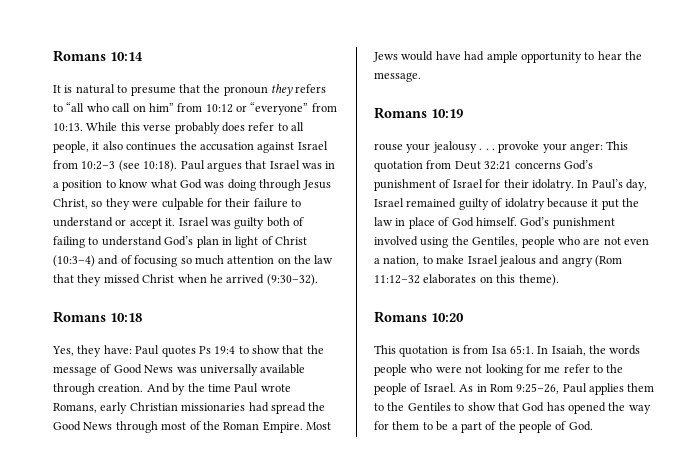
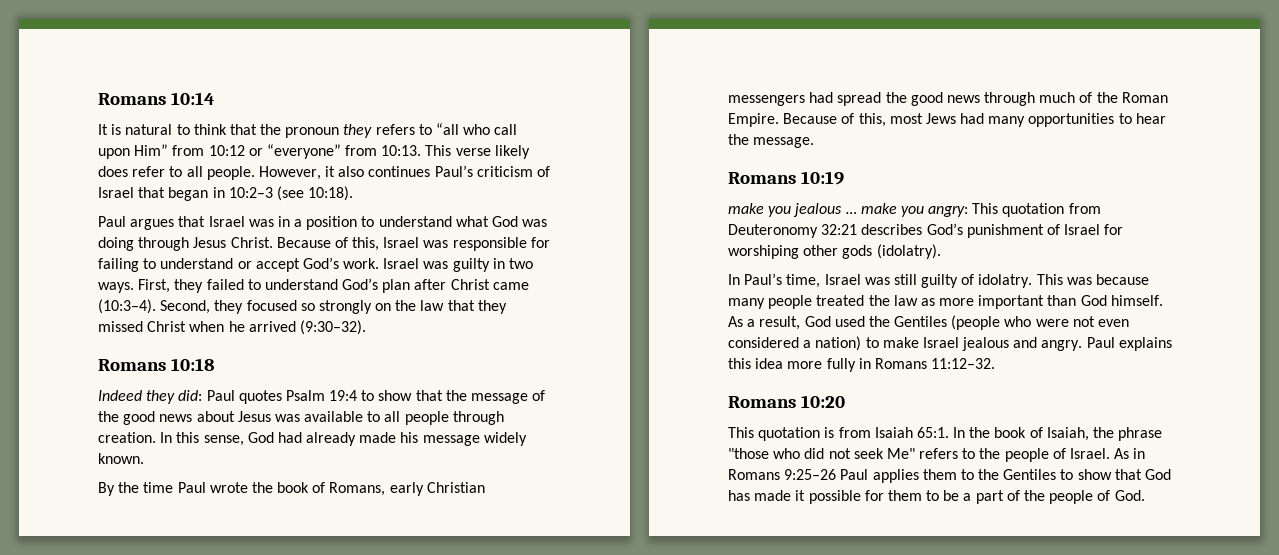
[130,86,176,96] presume -> [193,124,227,135] think
[132,103,174,112] on him” -> [98,144,169,159] upon Him”
[86,122,220,134] While this verse probably -> [425,145,530,159] This verse likely
[53,141,89,153] people, -> [206,166,321,180] people. However,
[179,141,328,153] [53,160,78,169] the accusation against Israel from -> [434,165,551,177] [98,187,225,201] Paul’s criticism of Israel that began in
(178, 166) none -> (354, 193) //
[119,179,149,188] know -> [378,216,452,227] understand
[53,198,288,210] Christ, so they were culpable for their failure -> [230,237,550,251] [98,258,139,272] Christ. Because of this, Israel was responsible for failing
[165,218,176,226] it. -> [302,257,380,269] God’s work.
[266,217,304,227] [53,236,307,248] [53,255,275,267] both of failing to understand God’s plan in light of Christ (10:3–4) and of focusing so much attention -> [492,258,534,269] [98,278,529,293] [98,299,372,314] in two ways. First, they failed to understand God’s plan after Christ came (10:3–4). Second, they focused so strongly
[52,345,132,357] Yes, they have: -> [98,390,203,404] Indeed they did:
[198,346,211,354] Ps -> [285,390,325,401] Psalm
[113,364,306,376] [53,383,186,395] Good News was universally available through creation. And by -> [98,411,504,425] [98,432,527,446] [98,453,144,464] [98,482,115,496] the good news about Jesus was available to all people through creation. In this sense, God had already made his message widely known. // By
(291, 388) none -> [251,482,326,493] the book of
[181,403,246,411] missionaries -> [728,95,805,106] messengers
[53,421,331,433] [373,51,582,63] Good News through most of the Roman Empire. Most Jews would have had ample opportunity -> [910,92,1168,106] [728,113,1115,127] good news through much of the Roman Empire. Because of this, most Jews had many opportunities
[374,141,629,153] [374,160,561,172] rouse your jealousy . . . provoke your anger: This quotation from Deut 32:21 concerns -> [728,203,1101,217] [728,224,923,238] make you jealous … make you angry: This quotation from Deuteronomy 32:21 describes
[503,179,647,191] [374,198,639,210] [374,217,615,229] [374,236,649,248] [374,256,420,266] their idolatry. In Paul’s day, Israel remained guilty of idolatry because it put the law in place of God himself. God’s punishment involved using the Gentiles, people who are not even a nation, -> [728,244,941,259] [728,273,1150,288] [728,295,1163,309] [728,315,1130,330] [728,336,862,351] worshiping other gods (idolatry). // In Paul’s time, Israel was still guilty of idolatry. This was because many people treated the law as more important than God himself. As a result, God used the Gentiles (people who were not even considered a nation)
[561,255,622,267] [374,274,559,286] angry (Rom 11:12–32 elaborates on this theme). -> [1041,337,1172,351] [728,358,996,372] angry. Paul explains this idea more fully in Romans 11:12–32.
[491,346,507,354] Isa -> [874,427,913,438] Isaiah
[551,345,641,356] [374,364,590,376] Isaiah, the words people who were not looking for me refer -> [969,427,1163,441] [728,448,959,459] the book of Isaiah, the phrase "those who did not seek Me" refers
[489,383,560,394] Rom 9:25–26, -> [728,469,837,480] Romans 9:25–26
[568,402,651,414] opened the way -> [754,490,861,504] made it possible

